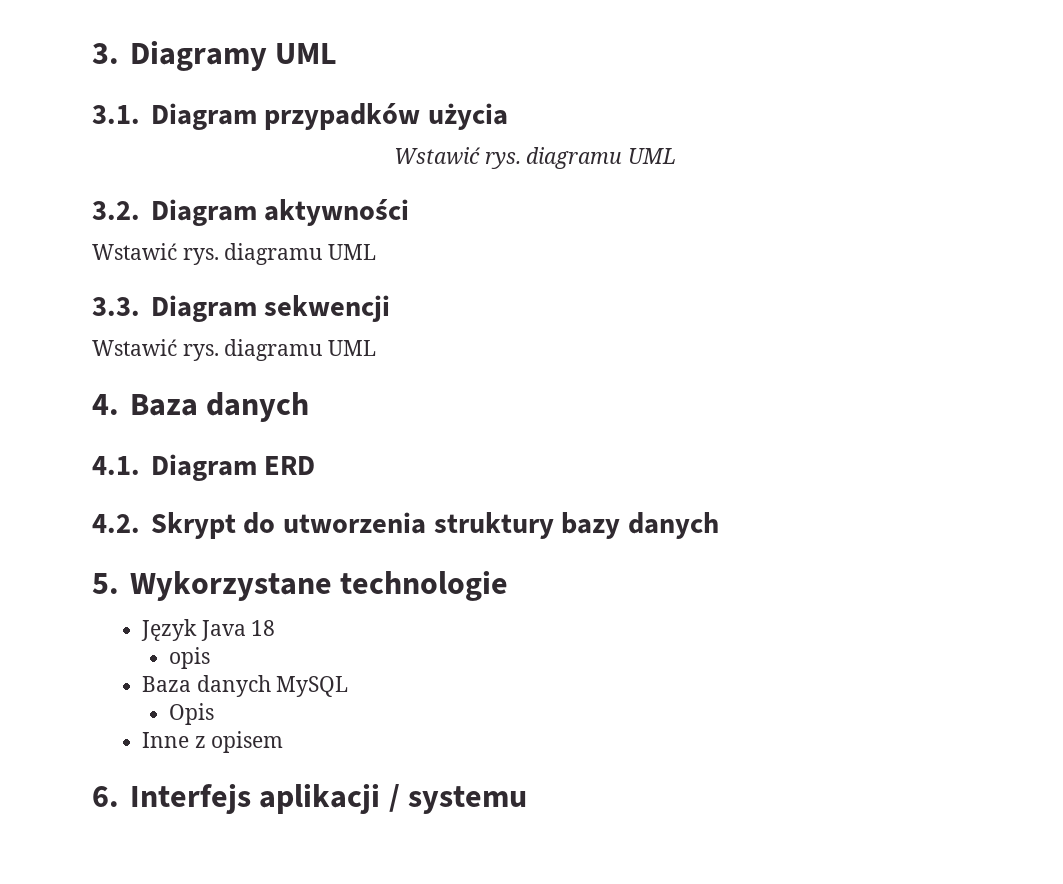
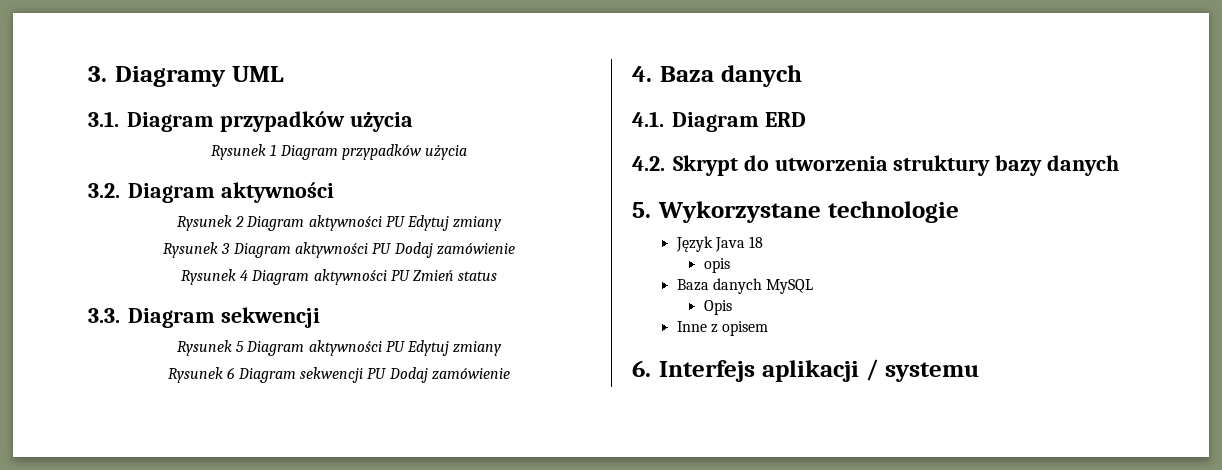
[393,147,677,169] [92,199,410,226] [92,243,377,265] [92,295,391,322] [92,339,377,361] Wstawić rys. diagramu UML // 3.2. Diagram aktywności // Wstawić rys. diagramu UML // 3.3. Diagram sekwencji // Wstawić rys. diagramu UML -> [210,144,468,160] [88,182,334,203] [176,215,502,231] [163,242,515,258] [180,269,498,285] [88,307,320,328] [176,340,502,356] [168,367,510,383] Rysunek 1 Diagram przypadków użycia // 3.2. Diagram aktywności // Rysunek 2 Diagram aktywności PU Edytuj zmiany // Rysunek 3 Diagram aktywności PU Dodaj zamówienie // Rysunek 4 Diagram aktywności PU Zmień status // 3.3. Diagram sekwencji // Rysunek 5 Diagram aktywności PU Edytuj zmiany // Rysunek 6 Diagram sekwencji PU Dodaj zamówienie

